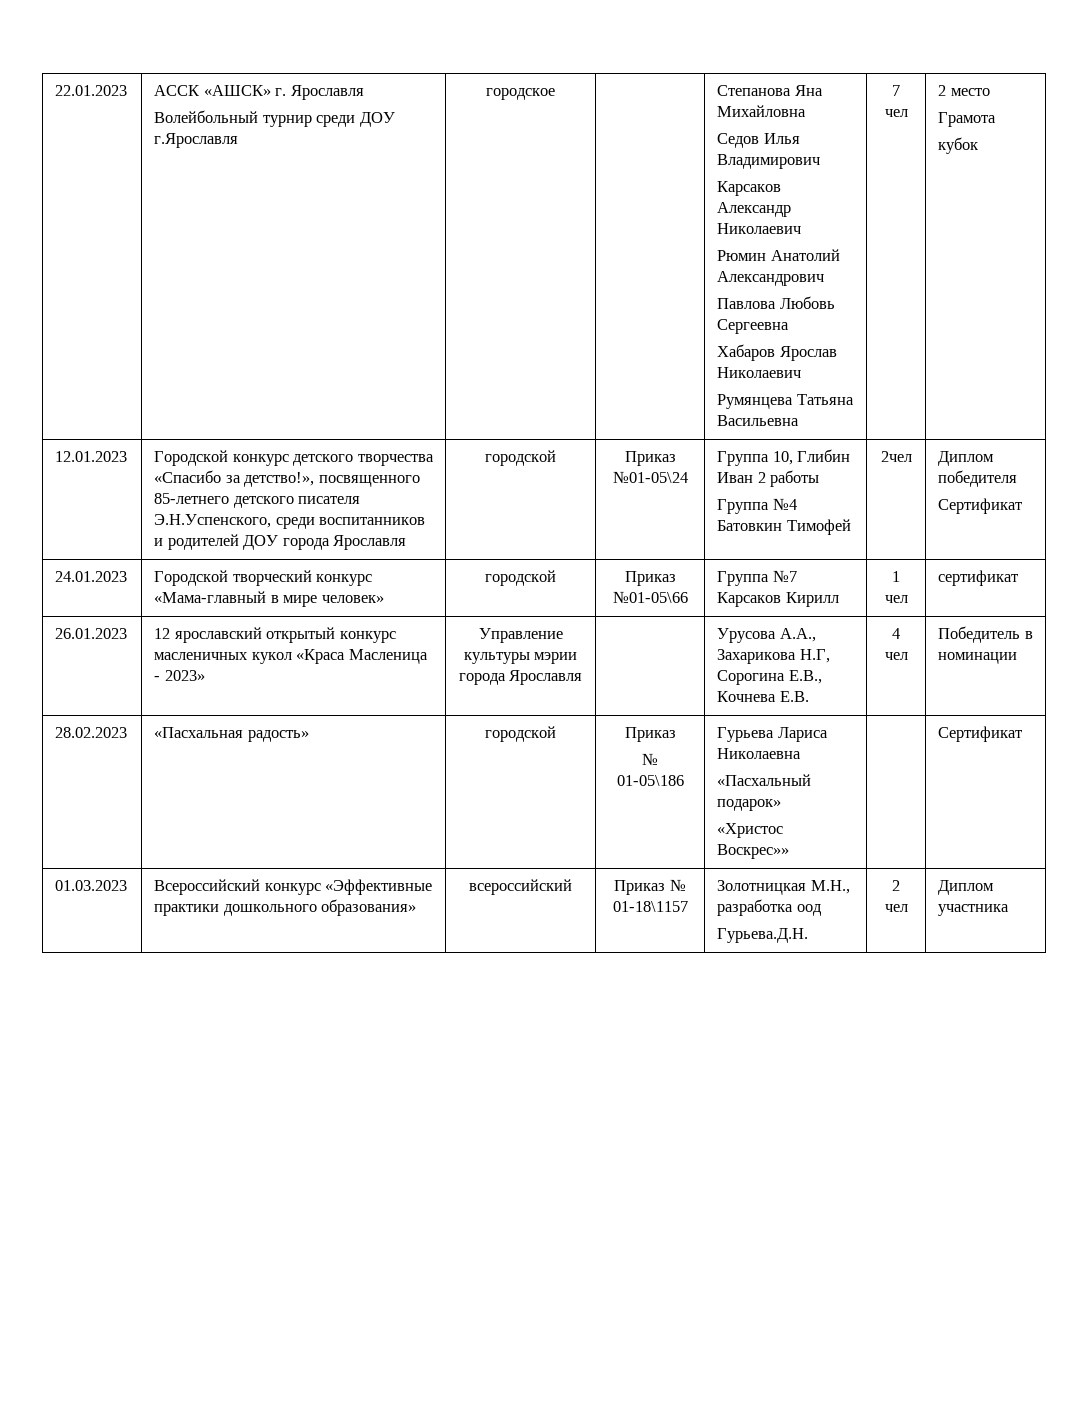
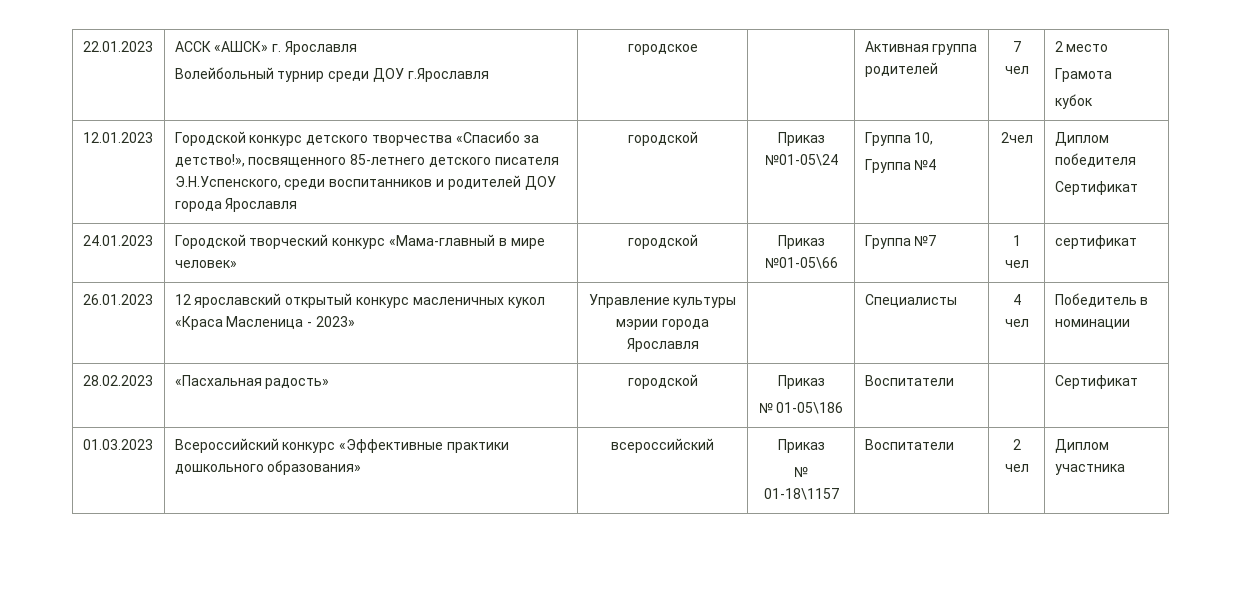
[717,85,823,96] [717,105,807,117] [717,133,800,148] [717,154,821,169] [717,181,782,196] [717,202,792,217] [717,223,802,234] [717,249,840,261] [717,271,825,286] [717,296,835,309] [717,319,790,334] [717,344,837,361] [717,367,802,378] [717,394,854,409] [717,415,800,426] Степанова Яна Михайловна // Седов Илья Владимирович // Карсаков Александр Николаевич // Рюмин Анатолий Александрович // Павлова Любовь Сергеевна // Хабаров Ярослав Николаевич // Румянцева Татьяна Васильевна -> [864,41,978,55] [864,62,938,77] Активная группа родителей
[797,449,851,462] [717,470,820,487] Глибин Иван 2 работы -> (934, 138) none
[717,519,851,535] Батовкин Тимофей -> (937, 164) none
[717,592,839,607] Карсаков Кирилл -> (937, 240) none
[717,628,816,643] [717,649,830,664] [717,670,822,685] [717,691,809,702] Урусова А.А., Захарикова Н.Г, Сорогина Е.В., Кочнева Е.В. -> [864,294,957,307] Специалисты
[717,727,828,742] [717,748,802,759] [717,774,812,786] [717,799,782,811] [717,823,784,838] [717,844,790,859] Гурьева Лариса Николаевна // «Пасхальный подарок» // «Христос Воскрес»» -> [864,375,954,386] Воспитатели
(666, 887) none -> (825, 446) //
[717,880,850,895] [717,899,822,916] [717,928,809,943] Золотницкая М.Н., разработка оод // Гурьева.Д.Н. -> [864,439,954,450] Воспитатели

